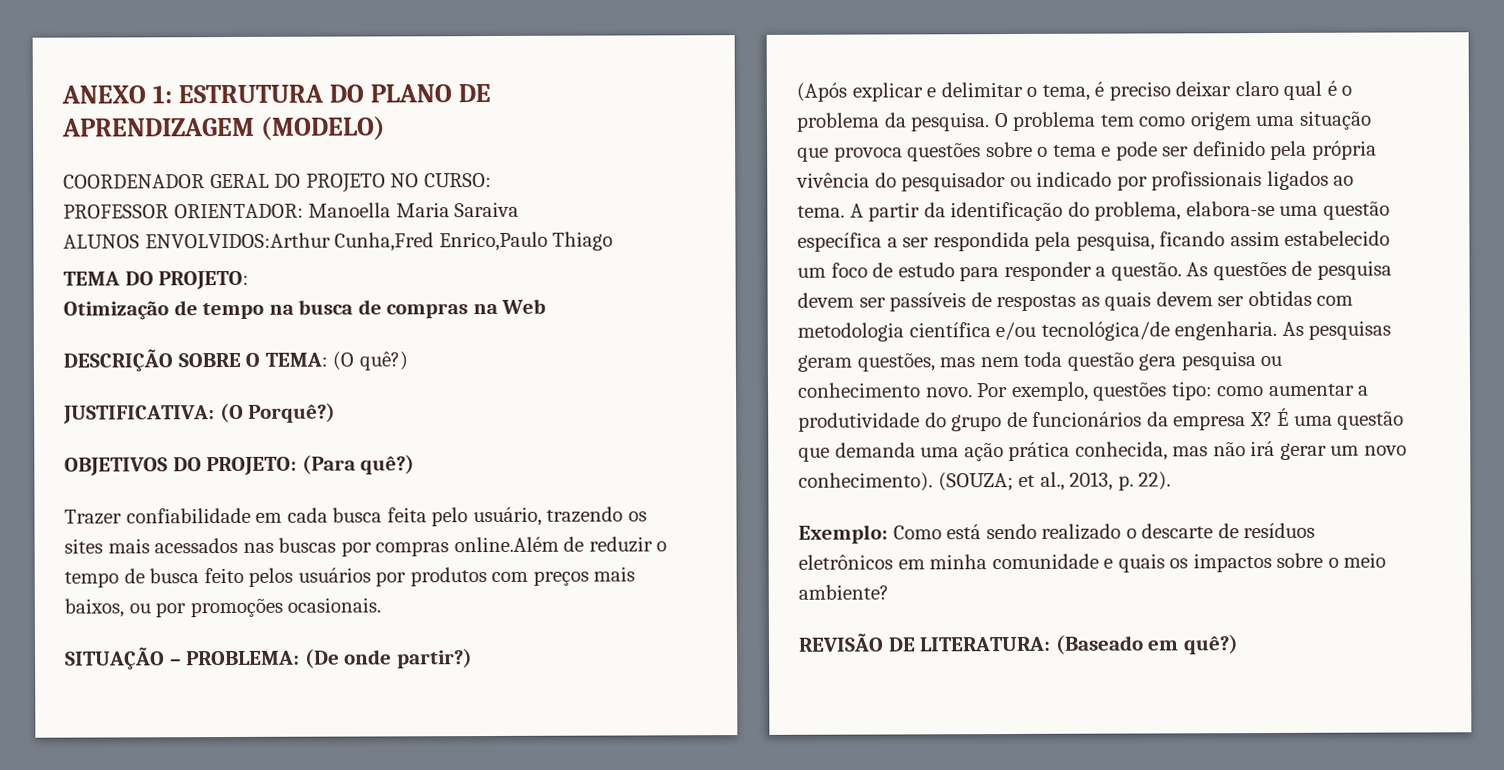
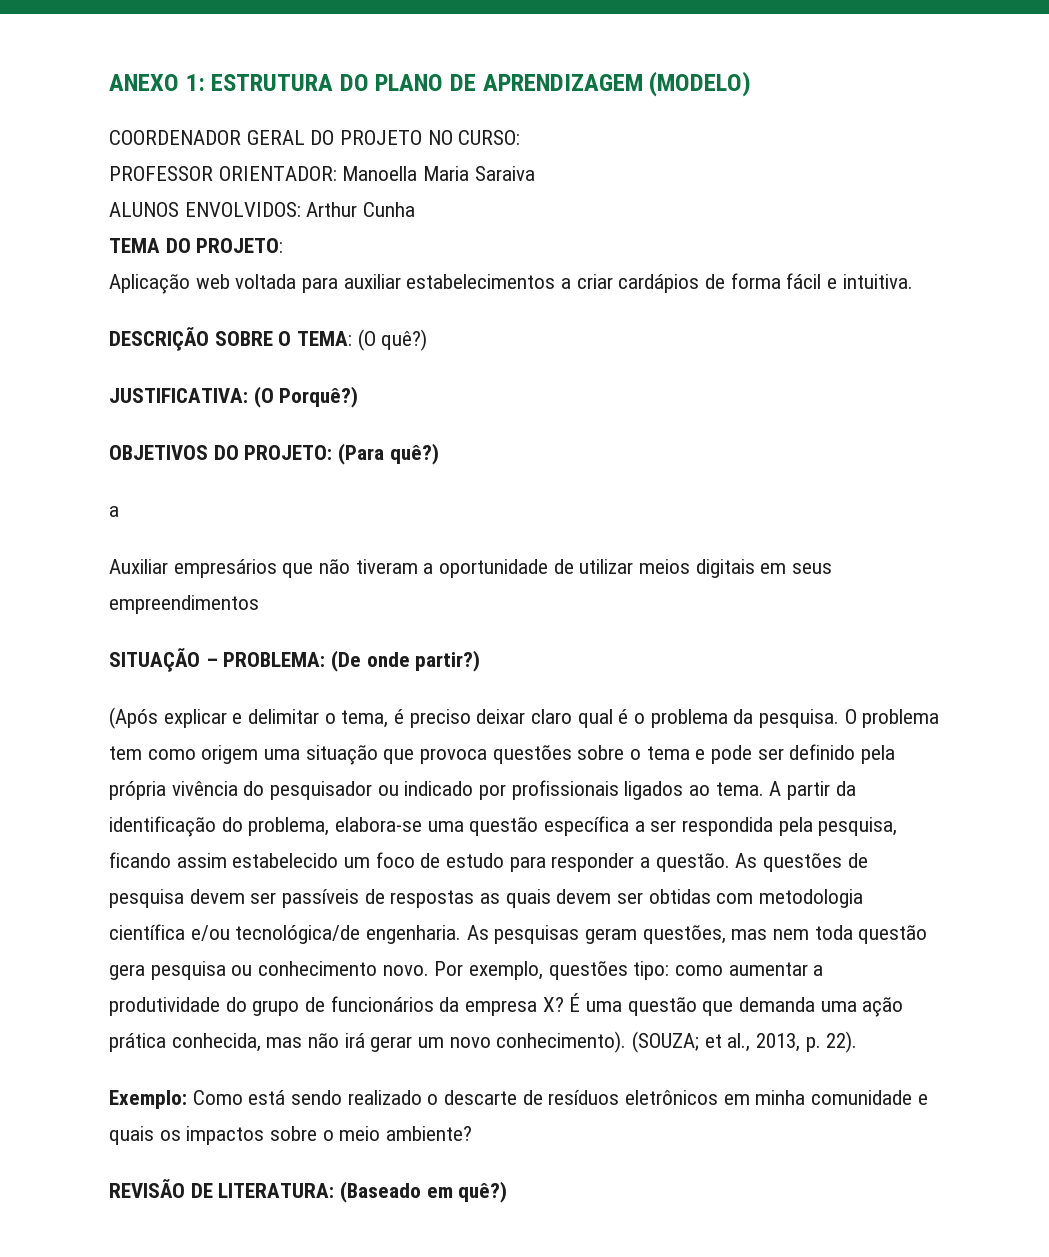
[144,231,614,252] ENVOLVIDOS:Arthur Cunha,Fred Enrico,Paulo Thiago -> [184,202,416,217] ENVOLVIDOS: Arthur Cunha
[63,298,547,320] Otimização de tempo na busca de compras na Web -> [109,273,913,294] Aplicação web voltada para auxiliar estabelecimentos a criar cardápios de forma fácil e intuitiva.
[64,506,647,527] [64,536,668,557] [64,566,636,588] [64,597,382,618] Trazer confiabilidade em cada busca feita pelo usuário, trazendo os sites mais acessados nas buscas por compras online.Além de reduzir o tempo de busca feito pelos usuários por produtos com preços mais baixos, ou por promoções ocasionais. -> [109,506,119,517] [109,559,833,578] [109,595,259,614] a // Auxiliar empresários que não tiveram a oportunidade de utilizar meios digitais em seus empreendimentos

